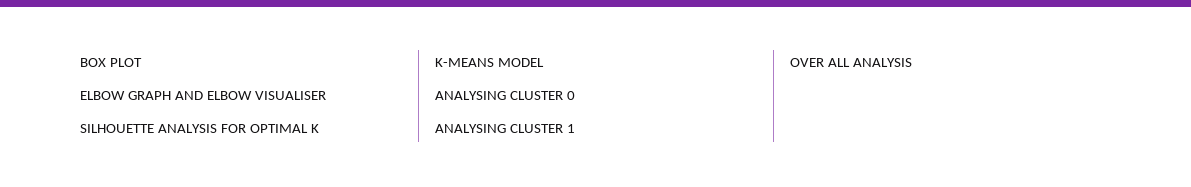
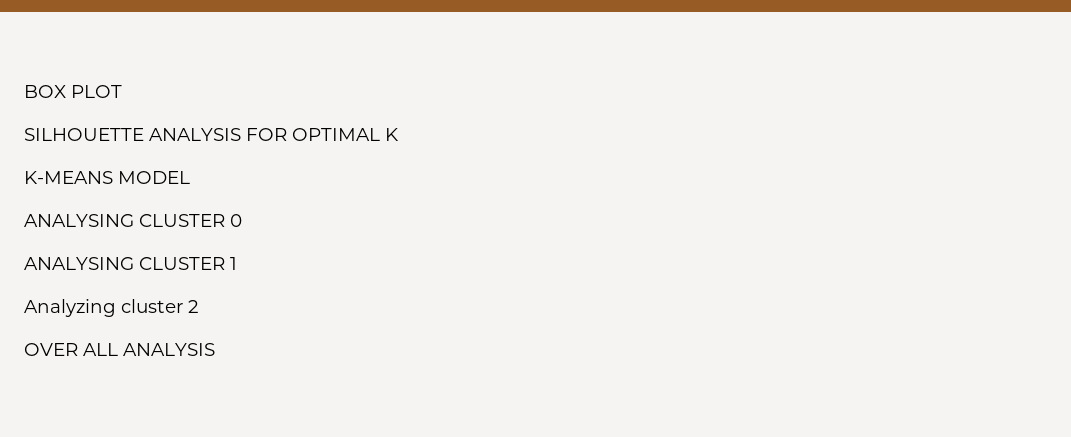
[80,91,326,100] // ELBOW GRAPH AND ELBOW VISUALISER -> (122, 91) none
(575, 128) none -> [24,299,199,317] // Analyzing cluster 2

